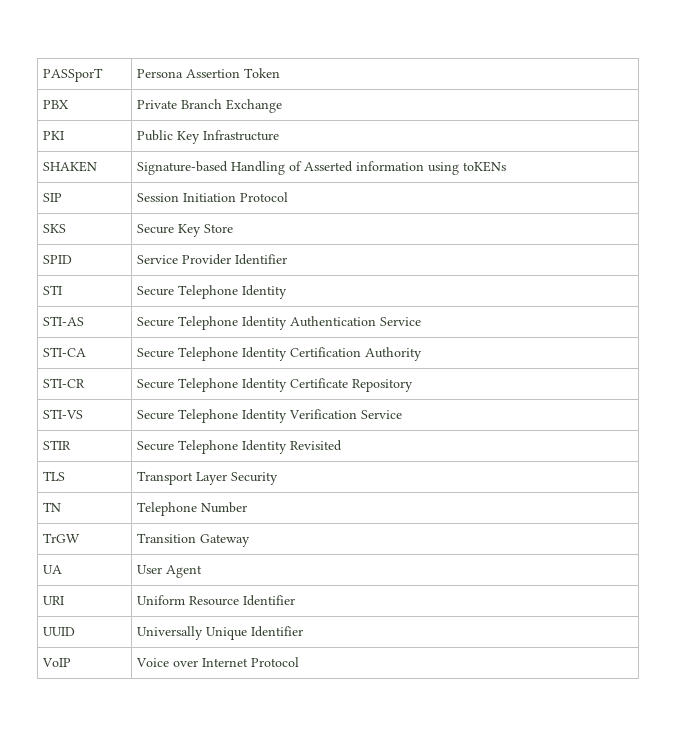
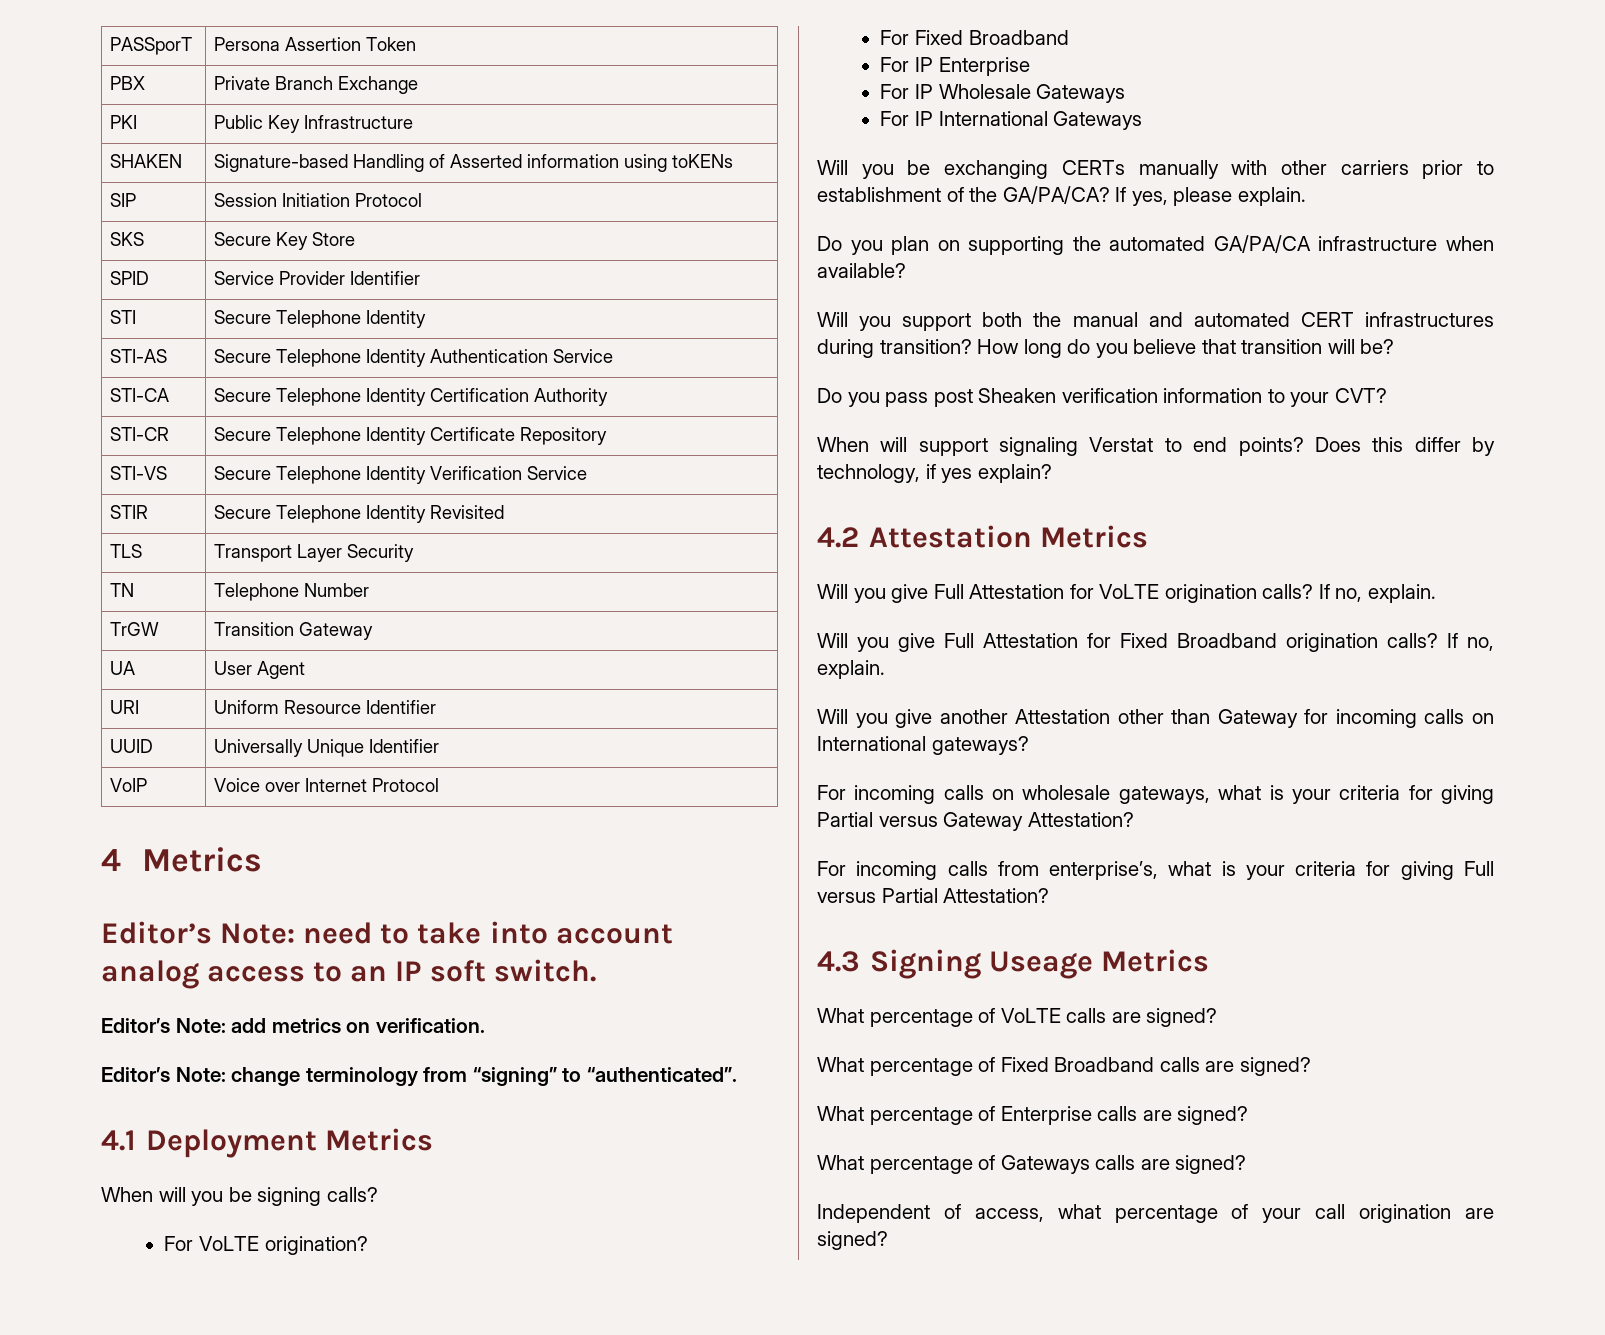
(300, 662) none -> [101,847,262,872] [101,921,673,944] [101,959,596,989] [101,1018,485,1033] [101,1067,737,1087] [101,1128,434,1158] [101,1187,378,1206] [164,1236,368,1255] [880,30,1069,45] [880,57,1030,76] [880,84,1126,103] [880,111,1143,130] [817,160,1494,179] [817,186,1306,206] [817,235,1494,255] [817,263,906,278] [817,312,1494,331] [817,339,1395,358] [817,388,1387,407] [817,437,1495,456] [817,464,1052,483] [817,525,1149,548] [817,584,1436,603] [817,633,1494,652] [817,660,885,679] [817,709,1494,728] [817,736,1029,755] [817,785,1494,804] [817,812,1134,831] [817,861,1494,880] [817,888,1050,903] [817,949,1210,979] [817,1008,1218,1027] [817,1057,1311,1076] [817,1106,1249,1125] [817,1155,1247,1174] [817,1204,1495,1223] [817,1231,888,1250] // 4 Metrics // Editor’s Note: need to take into account analog access to an IP soft switch. // Editor’s Note: add metrics on verification. // Editor’s Note: change terminology from “signing” to “authenticated”. // 4.1 Deployment Metrics // When will you be signing calls? // For VoLTE origination? // For Fixed Broadband // For IP Enterprise // For IP Wholesale Gateways // For IP International Gateways // Will you be exchanging CERTs manually with other carriers prior to establishment of the GA/PA/CA? If yes, please explain. // Do you plan on supporting the automated GA/PA/CA infrastructure when available? // Will you support both the manual and automated CERT infrastructures during transition? How long do you believe that transition will be? // Do you pass post Sheaken verification information to your CVT? // When will support signaling Verstat to end points? Does this differ by technology, if yes explain? // 4.2 Attestation Metrics // Will you give Full Attestation for VoLTE origination calls? If no, explain. // Will you give Full Attestation for Fixed Broadband origination calls? If no, explain. // Will you give another Attestation other than Gateway for incoming calls on International gateways? // For incoming calls on wholesale gateways, what is your criteria for giving Partial versus Gateway Attestation? // For incoming calls from enterprise’s, what is your criteria for giving Full versus Partial Attestation? // 4.3 Signing Useage Metrics // What percentage of VoLTE calls are signed? // What percentage of Fixed Broadband calls are signed? // What percentage of Enterprise calls are signed? // What percentage of Gateways calls are signed? // Independent of access, what percentage of your call origination are signed?

